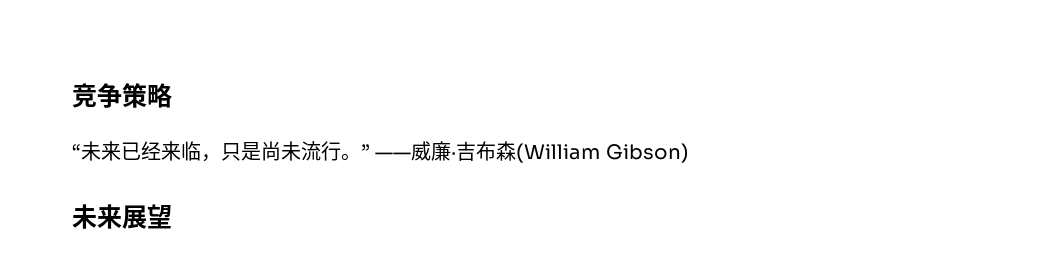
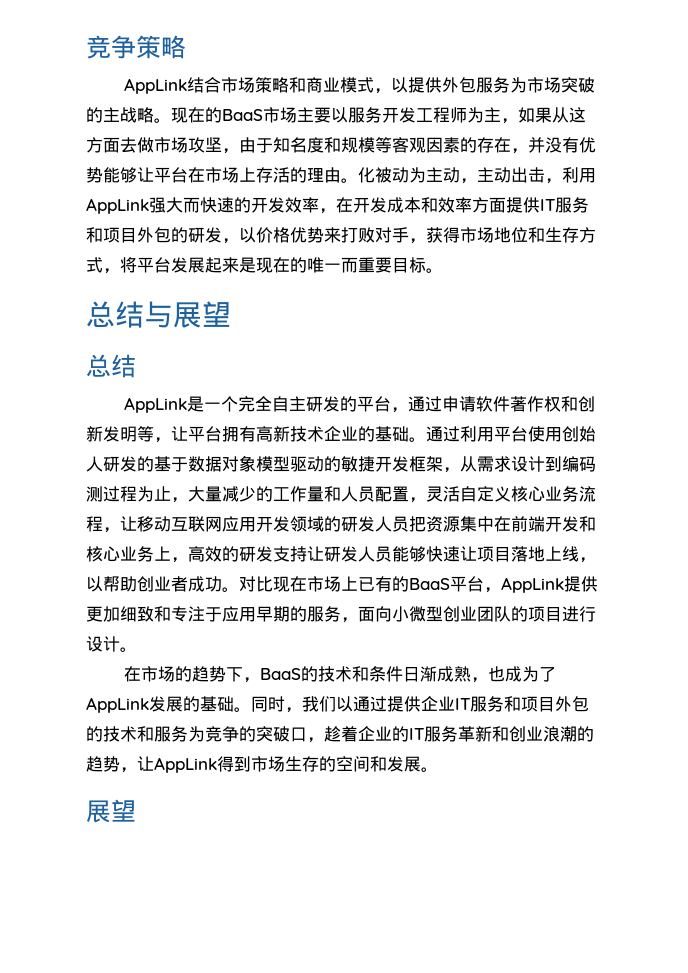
[72,141,689,163] [72,204,122,229] “未来已经来临，只是尚未流行。” ——威廉·吉布森(William Gibson) // 未来 -> [124,77,596,94] [86,107,586,124] [86,137,596,154] [86,167,596,184] [86,197,589,214] [86,227,596,244] [86,257,443,274] [86,301,231,328] [86,354,136,378] [124,396,596,413] [86,426,596,443] [86,455,596,473] [86,486,596,503] [86,516,596,533] [86,546,596,563] [86,576,598,593] [86,606,596,623] [86,636,137,652] [124,666,557,683] [86,696,589,713] [86,726,594,743] [86,756,438,773] AppLink结合市场策略和商业模式，以提供外包服务为市场突破的主战略。现在的BaaS市场主要以服务开发工程师为主，如果从这方面去做市场攻坚，由于知名度和规模等客观因素的存在，并没有优势能够让平台在市场上存活的理由。化被动为主动，主动出击，利用AppLink强大而快速的开发效率，在开发成本和效率方面提供IT服务和项目外包的研发，以价格优势来打败对手，获得市场地位和生存方式，将平台发展起来是现在的唯一而重要目标。 // 总结与展望 // 总结 // AppLink是一个完全自主研发的平台，通过申请软件著作权和创新发明等，让平台拥有高新技术企业的基础。通过利用平台使用创始人研发的基于数据对象模型驱动的敏捷开发框架，从需求设计到编码测过程为止，大量减少的工作量和人员配置，灵活自定义核心业务流程，让移动互联网应用开发领域的研发人员把资源集中在前端开发和核心业务上，高效的研发支持让研发人员能够快速让项目落地上线，以帮助创业者成功。对比现在市场上已有的BaaS平台，AppLink提供更加细致和专注于应用早期的服务，面向小微型创业团队的项目进行设计。 // 在市场的趋势下，BaaS的技术和条件日渐成熟，也成为了AppLink发展的基础。同时，我们以通过提供企业IT服务和项目外包的技术和服务为竞争的突破口，趁着企业的IT服务革新和创业浪潮的趋势，让AppLink得到市场生存的空间和发展。 //

